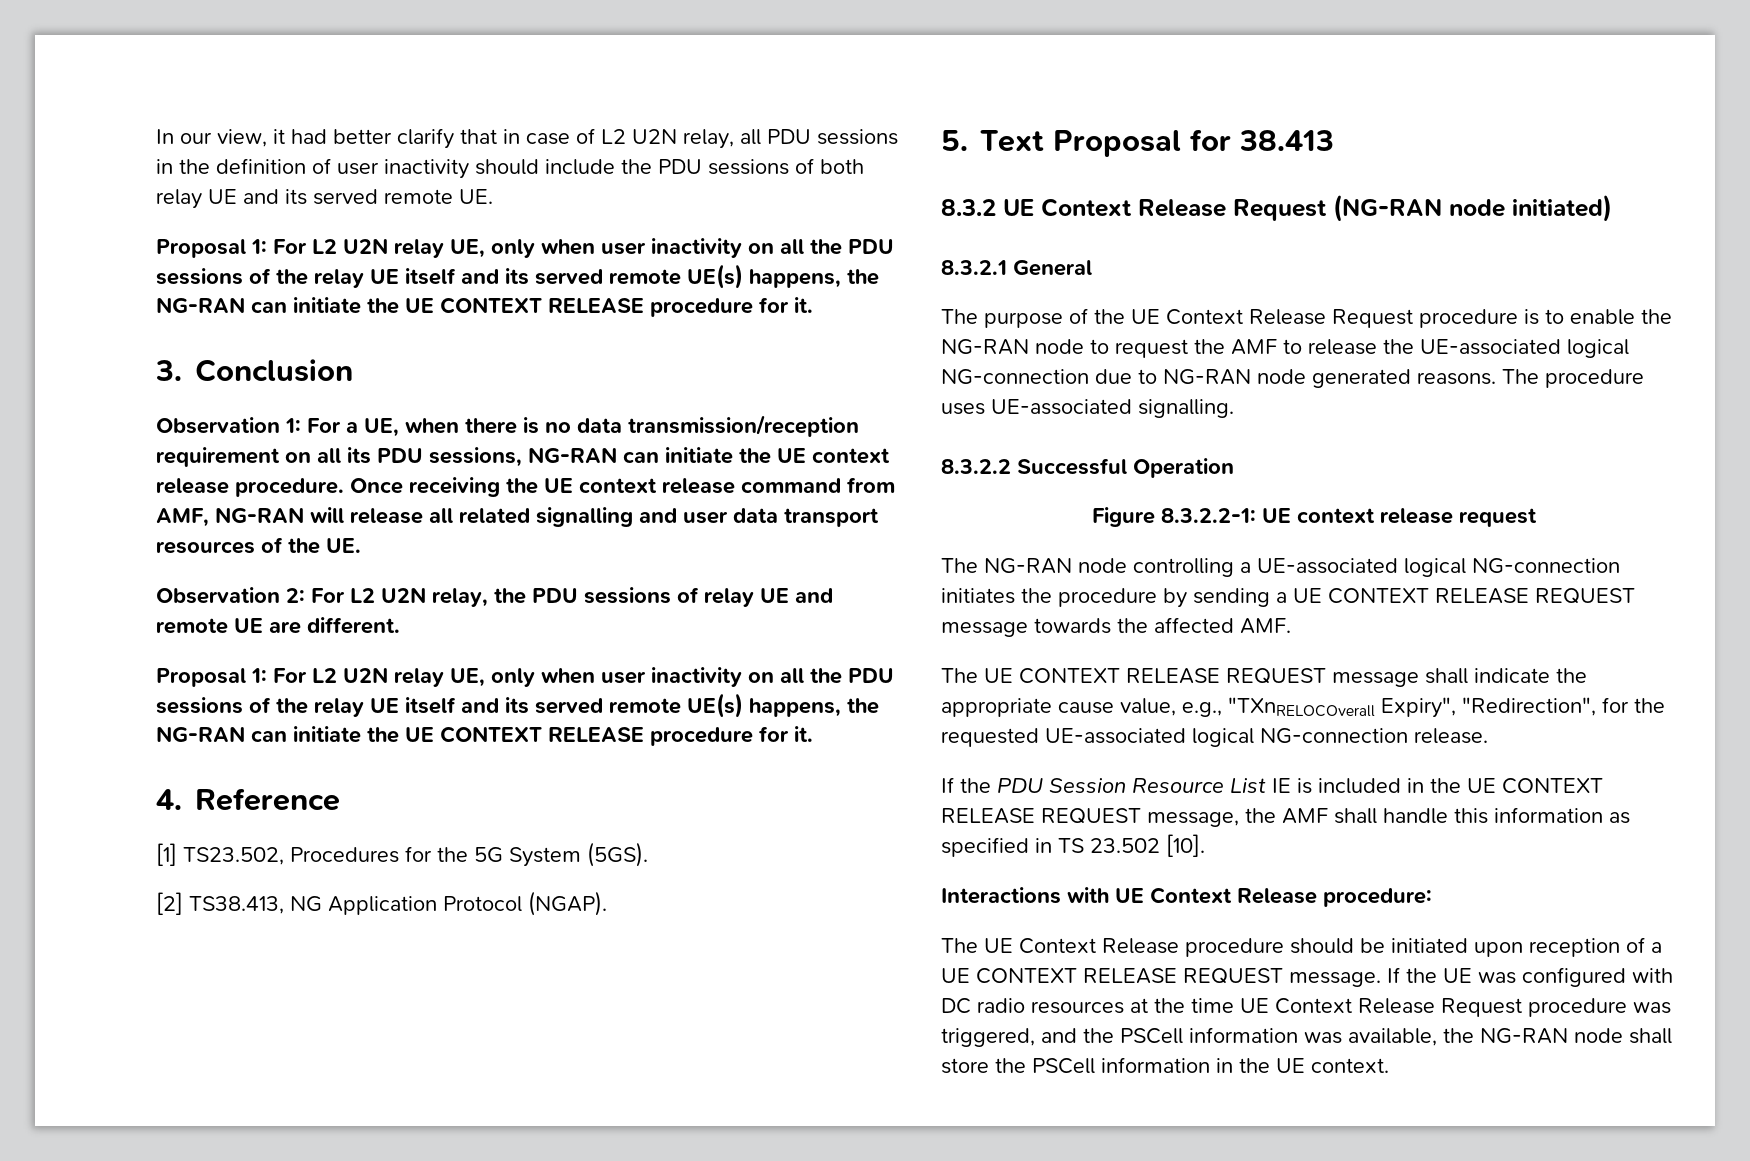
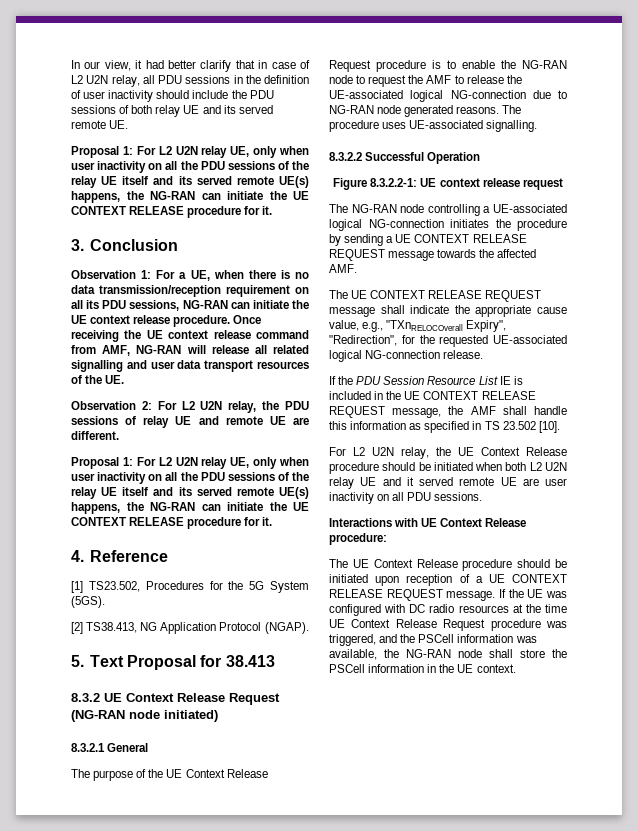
(1205, 845) none -> [329,447,567,459] [329,462,567,474] [329,477,567,489] [329,492,483,504] // For L2 U2N relay, the UE Context Release procedure should be initiated when both L2 U2N relay UE and it served remote UE are user inactivity on all PDU sessions.

